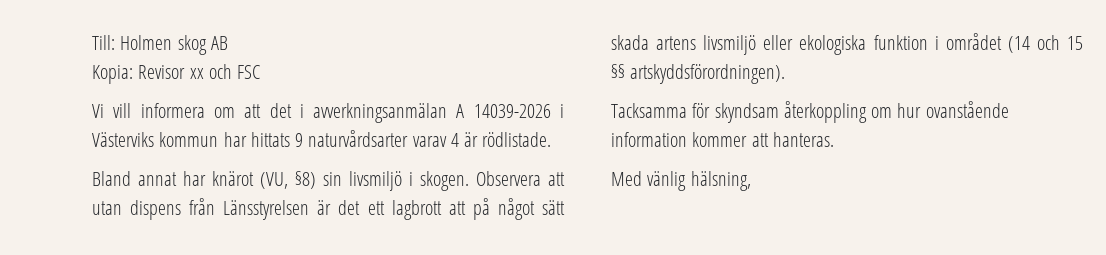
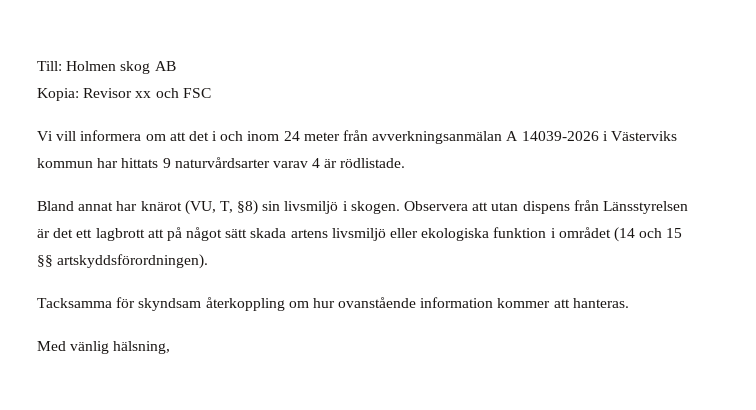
(304, 111) none -> [220,130,369,141] och inom 24 meter från
(288, 180) none -> [219,201,233,213] T,

